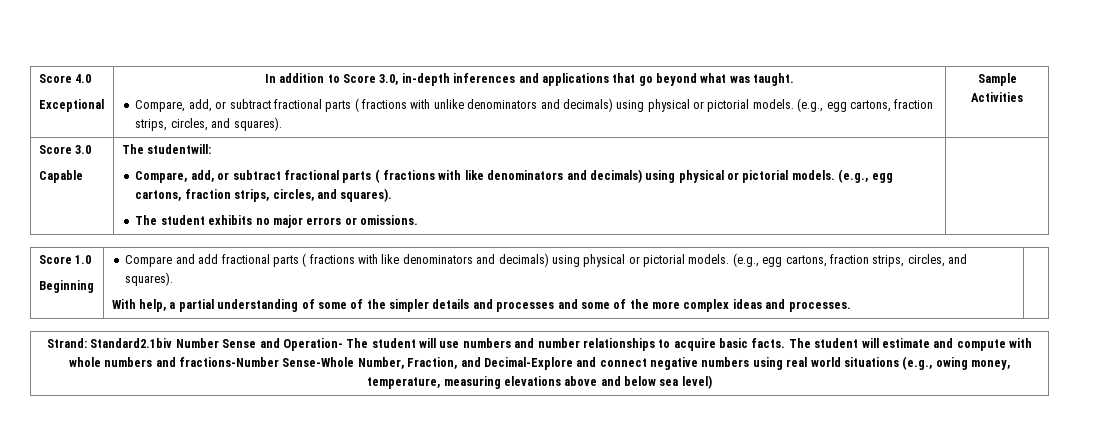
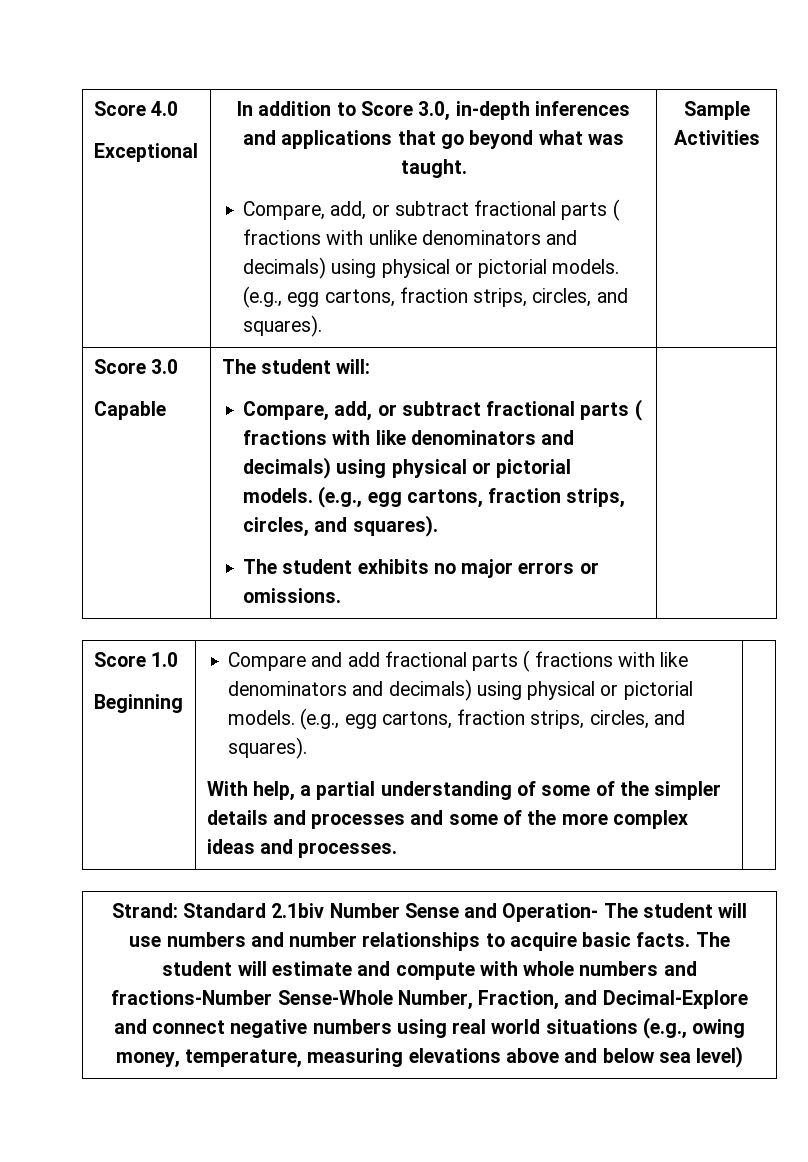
[147,144,212,154] studentwill: -> [260,359,371,374] student will:
[90,338,173,348] Standard2.1biv -> [183,903,325,918] Standard 2.1biv

